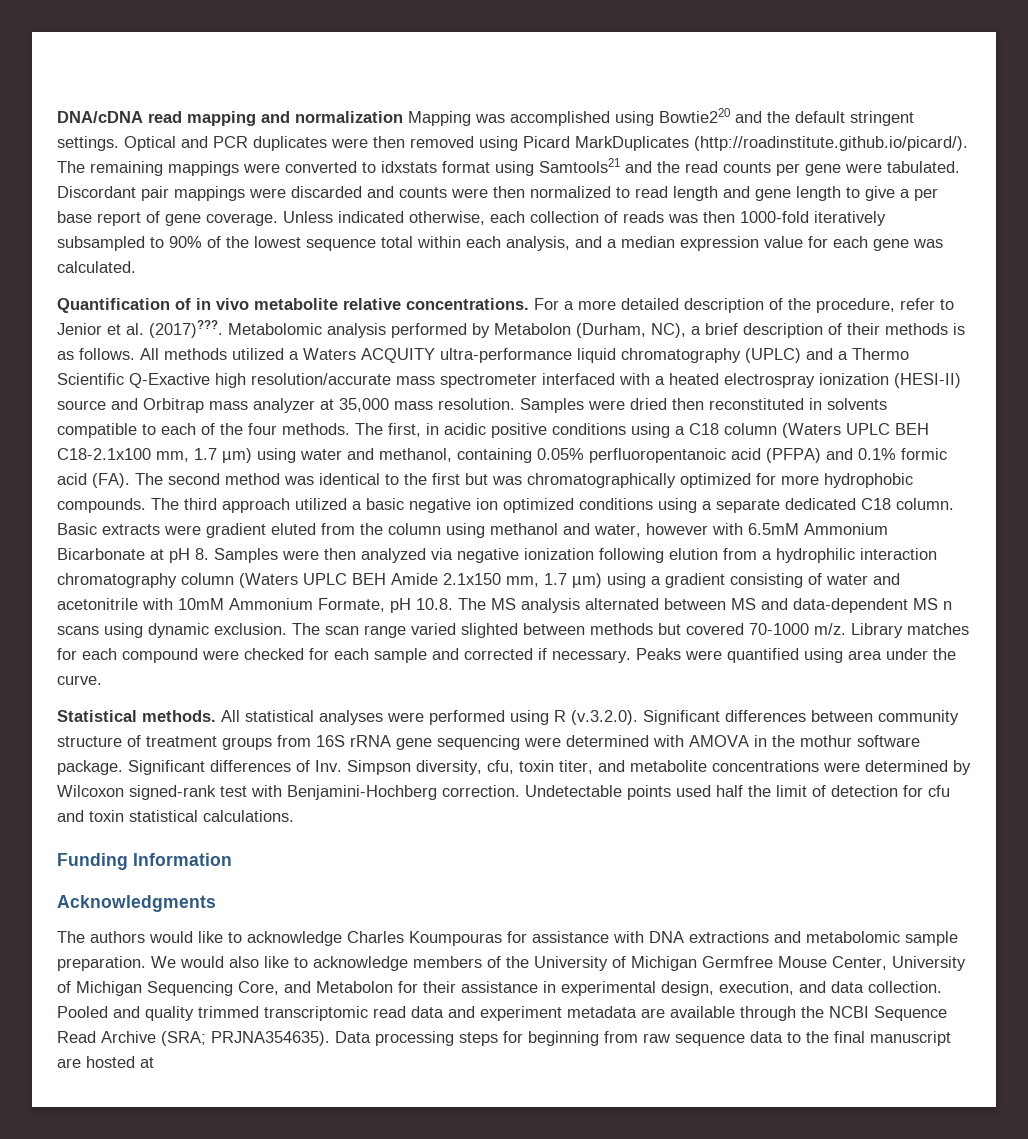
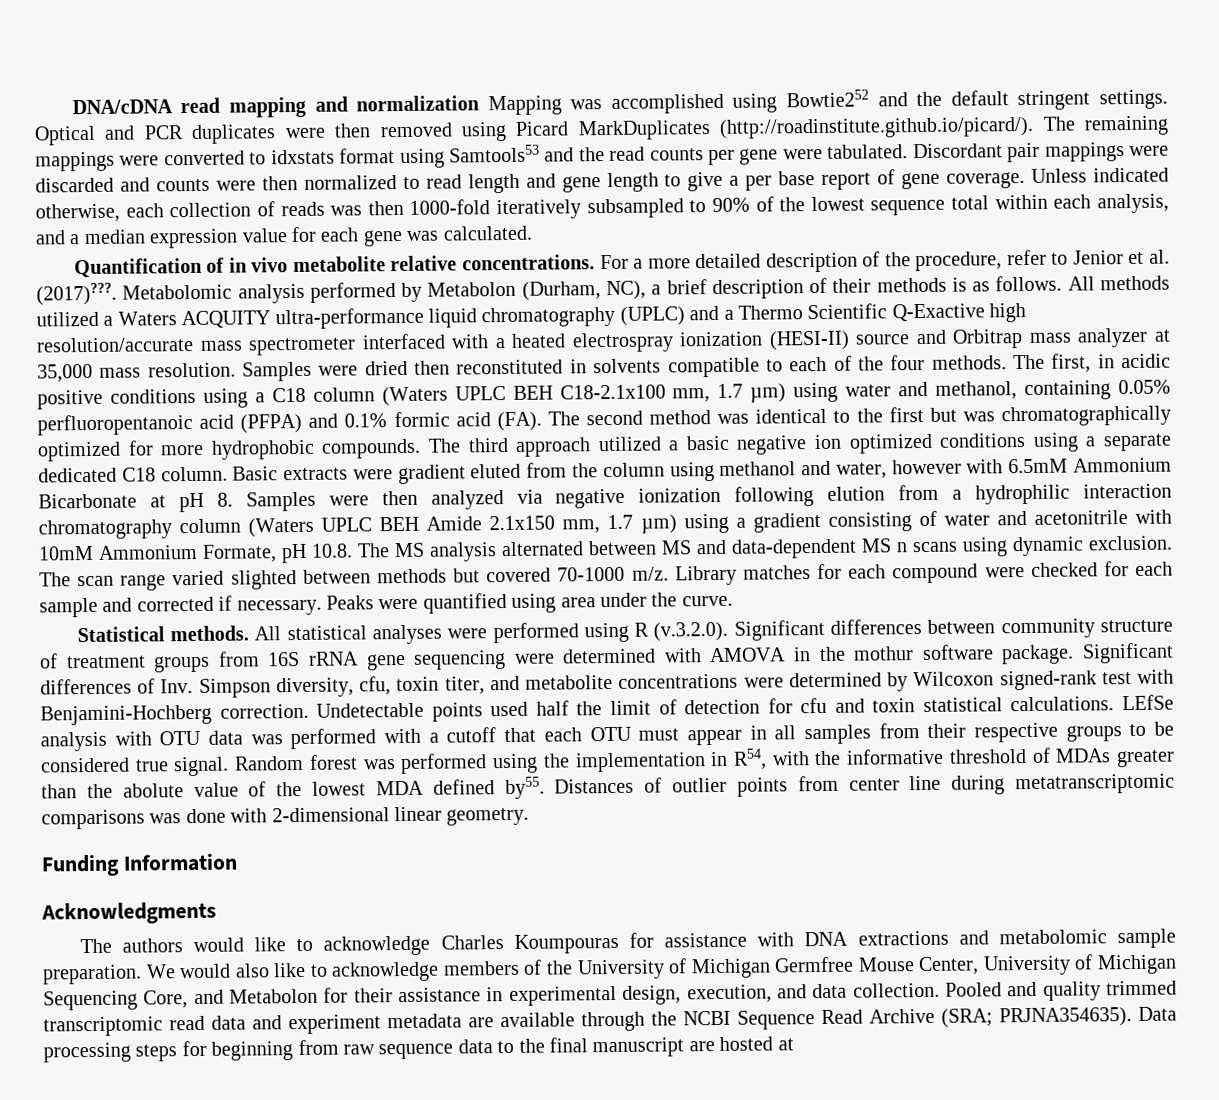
[659,108,730,123] Bowtie220 -> [786,89,870,108] Bowtie252
[539,158,620,173] Samtools21 -> [448,144,540,163] Samtools53
(294, 816) none -> [1122,694,1174,711] [40,721,1174,752] [40,747,1175,777] [41,773,1176,800] [41,806,530,830] LEfSe analysis with OTU data was performed with a cutoff that each OTU must appear in all samples from their respective groups to be considered true signal. Random forest was performed using the implementation in R54, with the informative threshold of MDAs greater than the abolute value of the lowest MDA defined by55. Distances of outlier points from center line during metatranscriptomic comparisons was done with 2-dimensional linear geometry.

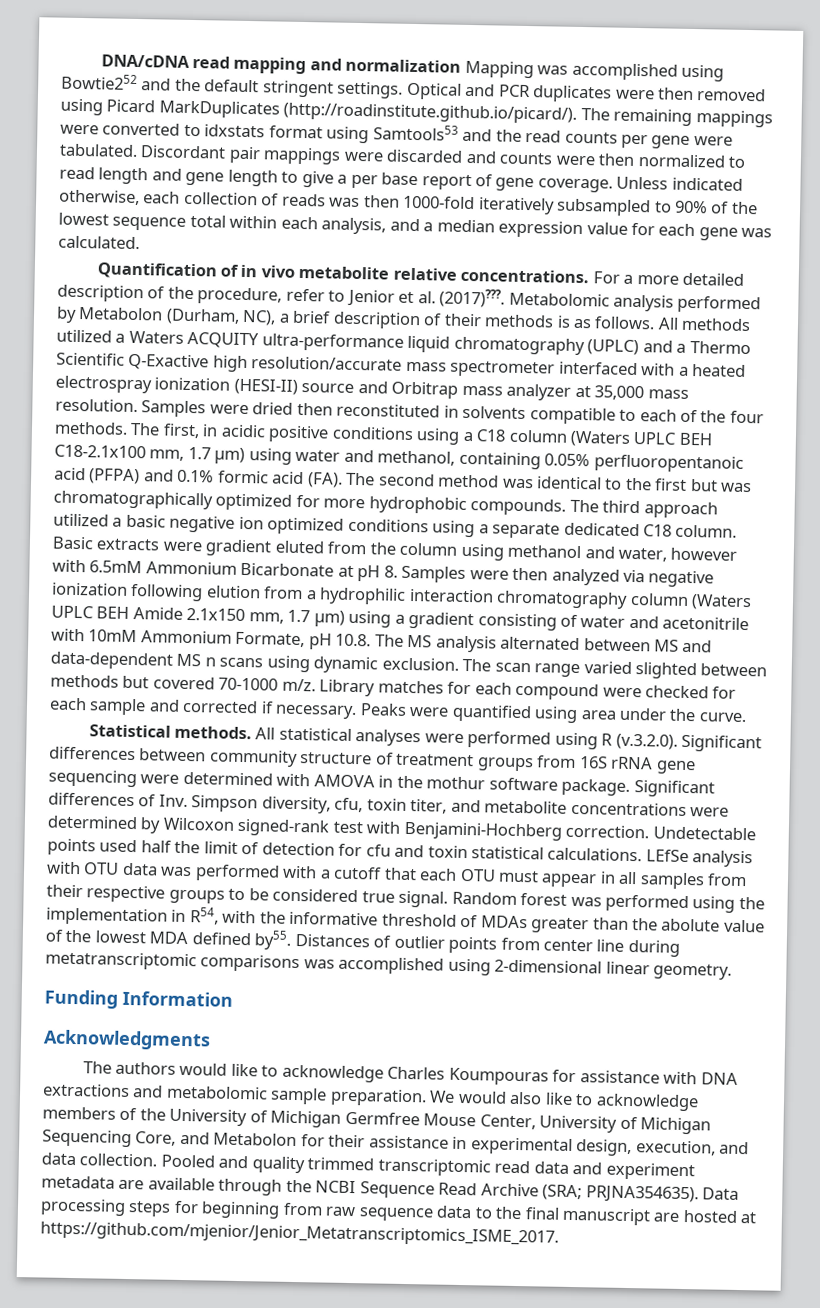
[185,808,268,824] done with -> [338,956,491,976] accomplished using
(794, 1044) none -> [40,1221,559,1247] https://github.com/mjenior/Jenior_Metatranscriptomics_ISME_2017.

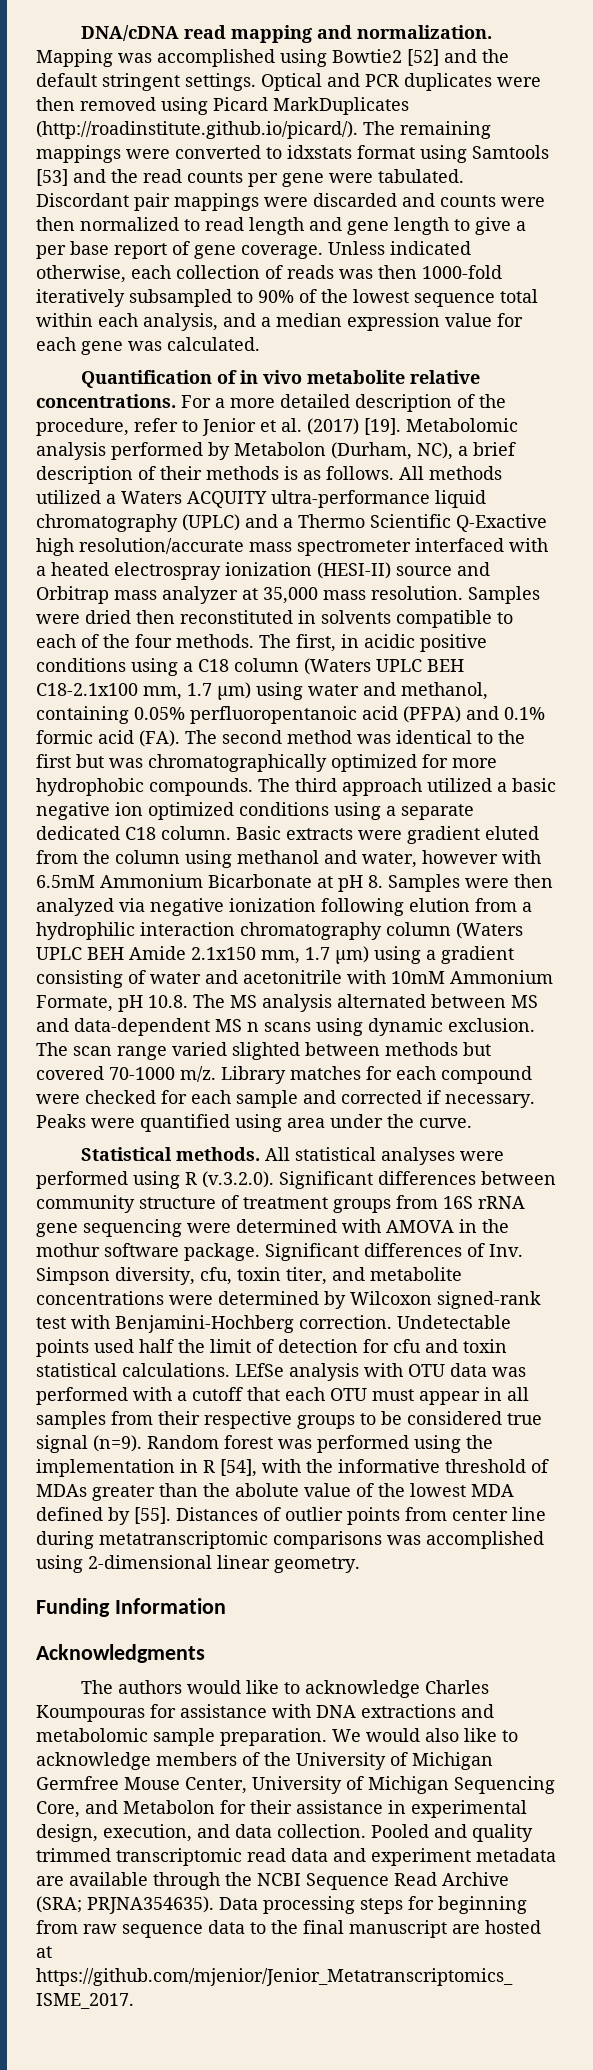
[345,58,462,73] normalization -> [357,25,493,39] normalization.
[61,73,138,91] Bowtie252 -> [332,49,439,66] Bowtie2 [52]
[372,124,459,141] Samtools53 -> [472,145,549,159] [36,169,68,186] Samtools [53]
[439,288,506,308] (2017)???. -> [307,418,401,435] (2017) [19].
[398,890,449,908] signal. -> [36,1435,142,1453] signal (n=9).
[189,907,219,925] R54, -> [203,1459,257,1477] R [54],
[254,930,293,950] by55. -> [108,1507,171,1525] by [55].

